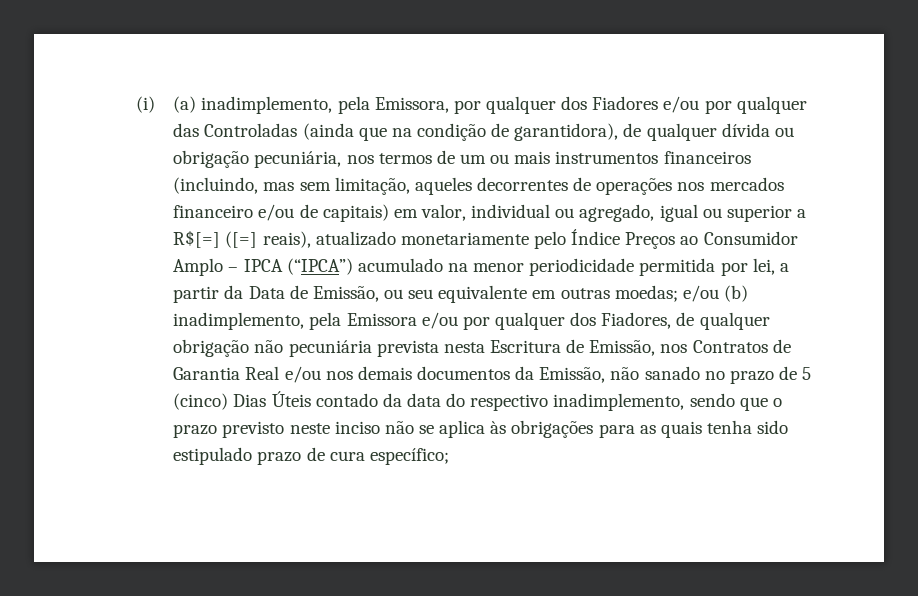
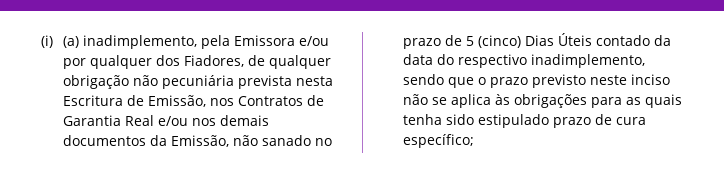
[374,96,807,114] [173,123,794,141] [173,150,751,168] [173,177,784,195] [173,204,806,222] [173,229,798,249] [173,258,789,276] [173,285,748,303] [173,312,342,330] Emissora, por qualquer dos Fiadores e/ou por qualquer das Controladas (ainda que na condição de garantidora), de qualquer dívida ou obrigação pecuniária, nos termos de um ou mais instrumentos financeiros (incluindo, mas sem limitação, aqueles decorrentes de operações nos mercados financeiro e/ou de capitais) em valor, individual ou agregado, igual ou superior a R$[=] ([=] reais), atualizado monetariamente pelo Índice Preços ao Consumidor Amplo – IPCA (“IPCA”) acumulado na menor periodicidade permitida por lei, a partir da Data de Emissão, ou seu equivalente em outras moedas; e/ou (b) inadimplemento, pela -> (231, 42) none

